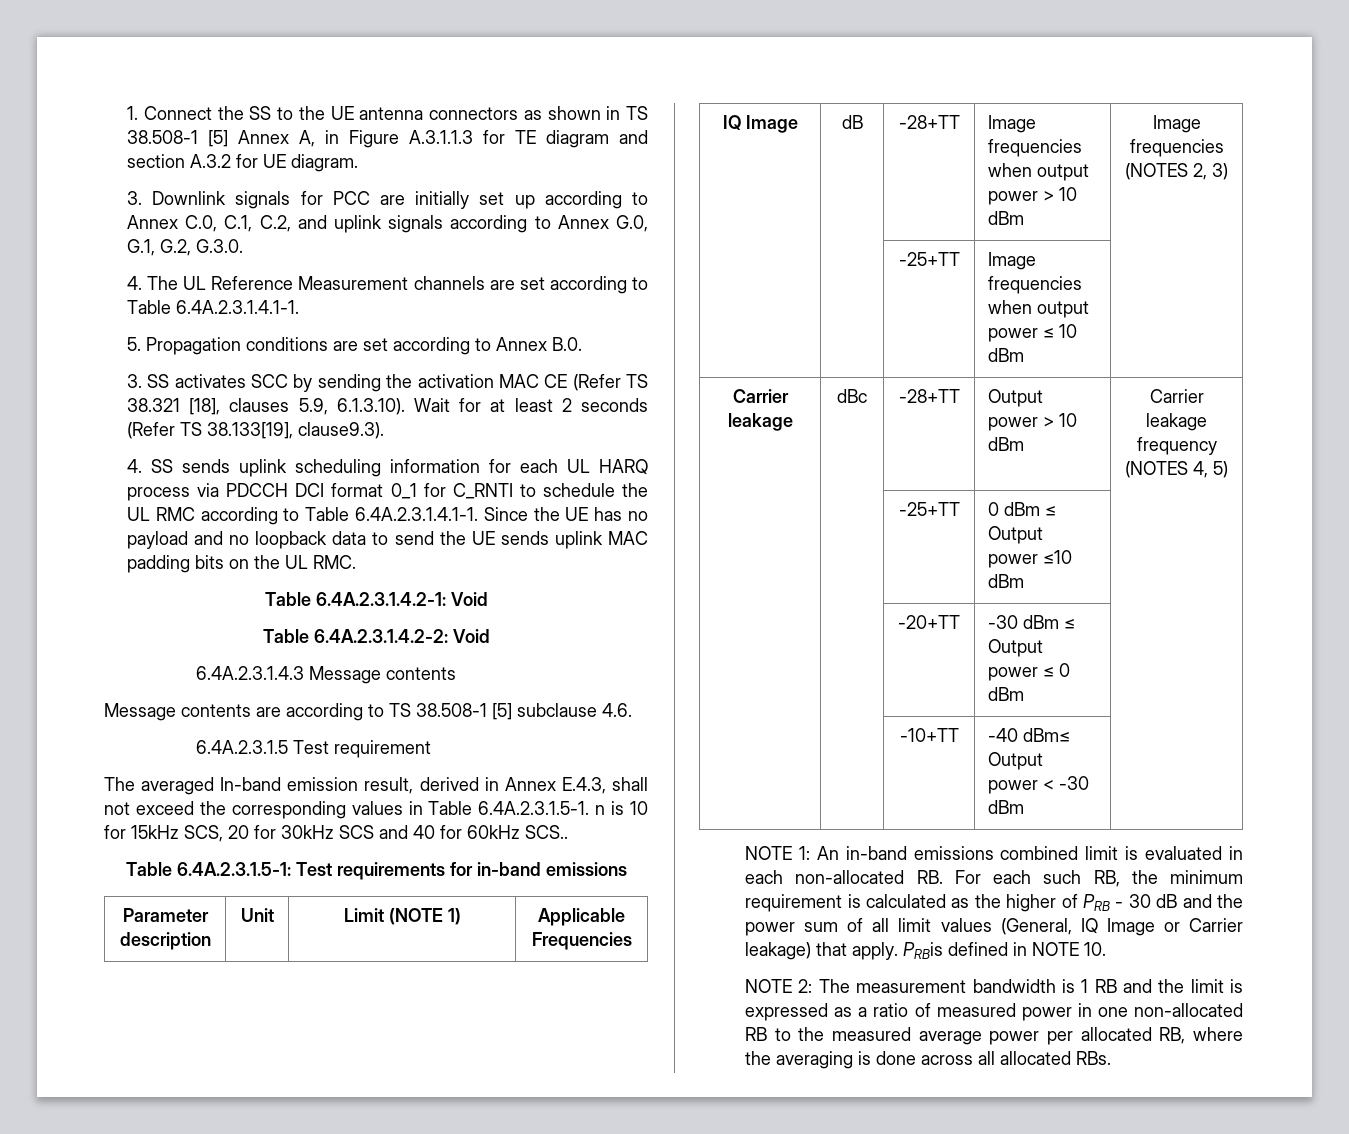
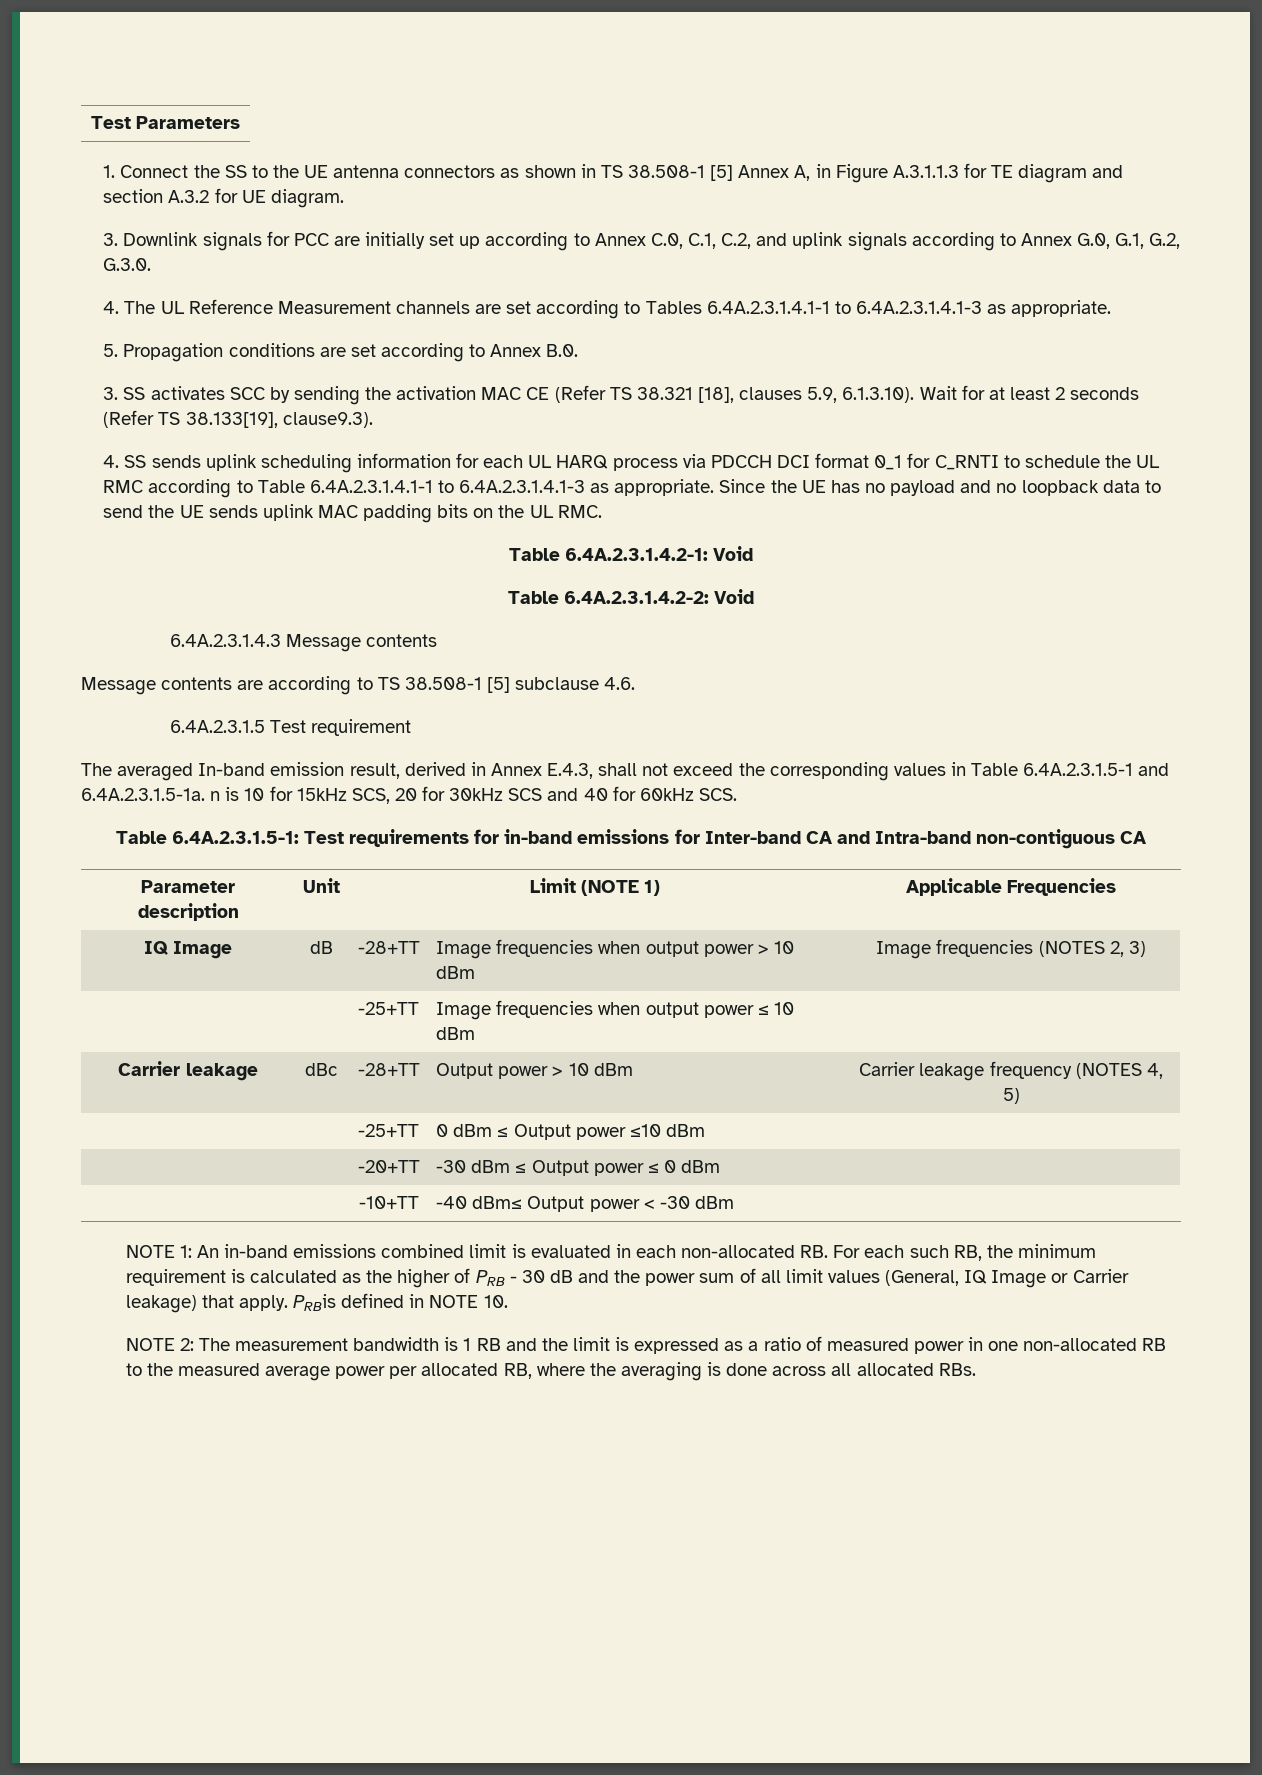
(127, 113) none -> [90,116,241,129] Test Parameters //
[127,300,300,314] Table 6.4A.2.3.1.4.1-1. -> [645,300,1112,317] Tables 6.4A.2.3.1.4.1-1 to 6.4A.2.3.1.4.1-3 as appropriate.
[355,507,479,521] 6.4A.2.3.1.4.1-1. -> [309,479,715,496] 6.4A.2.3.1.4.1-1 to 6.4A.2.3.1.4.1-3 as appropriate.
[478,801,590,815] 6.4A.2.3.1.5-1. -> [1023,763,1170,776] [81,788,205,801] 6.4A.2.3.1.5-1 and 6.4A.2.3.1.5-1a.
[525,825,568,839] SCS.. -> [698,788,737,801] SCS.
(627, 869) none -> [674,829,1148,849] for Inter-band CA and Intra-band non-contiguous CA

